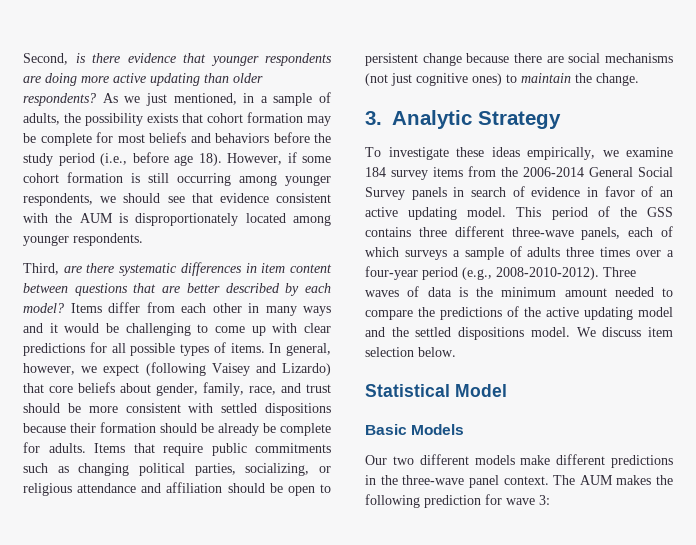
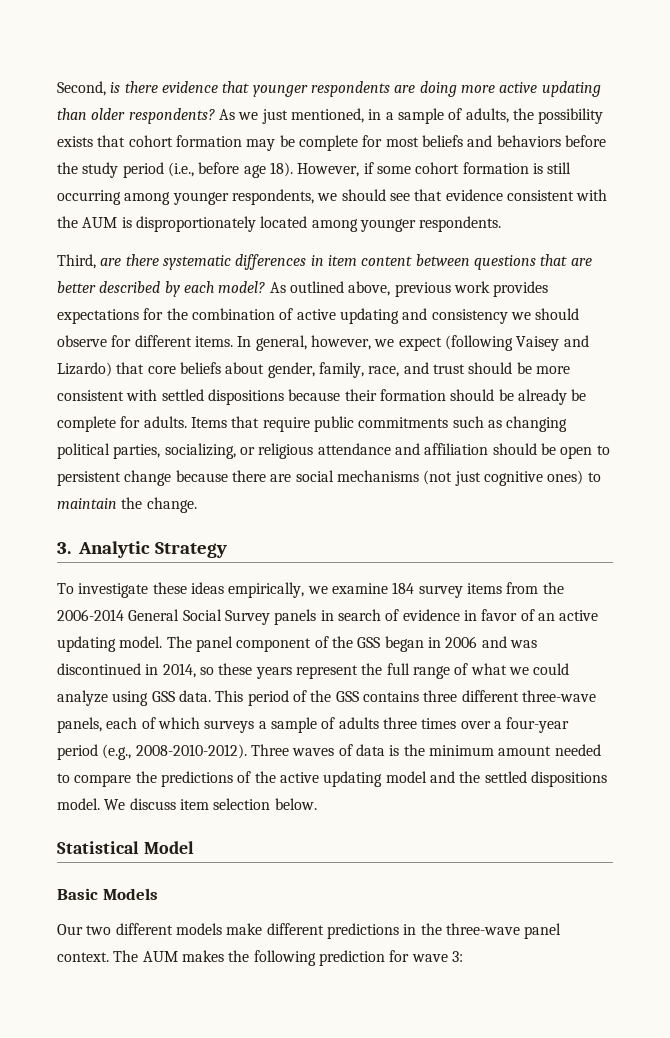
[70,302,331,316] [23,323,331,336] [23,342,226,356] Items differ from each other in many ways and it would be challenging to come up with clear predictions for all possible types of -> [269,281,549,297] [57,308,580,324] [57,335,192,347] As outlined above, previous work provides expectations for the combination of active updating and consistency we should observe for different
(507, 212) none -> [166,636,537,652] [57,663,570,679] [57,690,211,706] The panel component of the GSS began in 2006 and was discontinued in 2014, so these years represent the full range of what we could analyze using GSS data.

